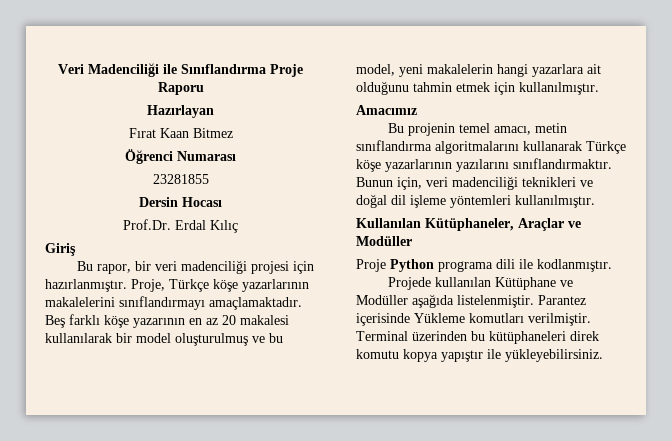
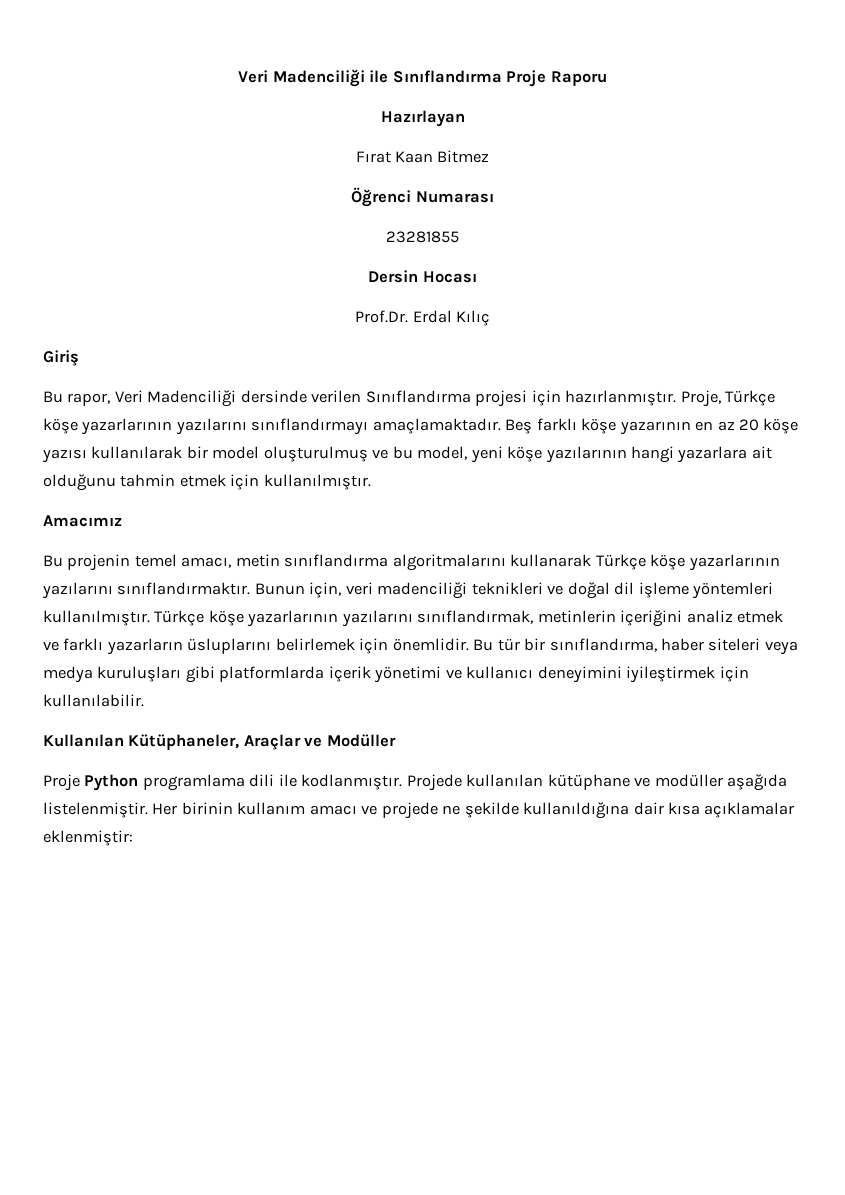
[134,260,247,274] bir veri madenciliği -> [114,390,471,407] Veri Madenciliği dersinde verilen Sınıflandırma
[45,297,115,307] makalelerini -> [175,418,247,435] yazılarını
[240,315,289,325] makalesi -> [763,418,799,434] [42,449,87,463] köşe yazısı
[427,64,493,74] makalelerin -> [507,446,627,463] köşe yazılarının
(595, 201) none -> [154,610,784,627] [43,638,798,655] [43,666,749,683] [43,694,144,707] Türkçe köşe yazarlarının yazılarını sınıflandırmak, metinlerin içeriğini analiz etmek ve farklı yazarların üsluplarını belirlemek için önemlidir. Bu tür bir sınıflandırma, haber siteleri veya medya kuruluşları gibi platformlarda içerik yönetimi ve kullanıcı deneyimini iyileştirmek için kullanılabilir.
[438,261,493,272] programa -> [142,774,245,791] programlama
(612, 265) // -> (403, 782) none
[494,277,573,290] [356,294,586,308] [356,313,591,326] [356,331,599,344] [356,349,603,362] Kütüphane ve Modüller aşağıda listelenmiştir. Parantez içerisinde Yükleme komutları verilmiştir. Terminal üzerinden bu kütüphaneleri direk komutu kopya yapıştır ile yükleyebilirsiniz. -> [547,774,788,791] [43,802,795,819] [43,830,133,846] kütüphane ve modüller aşağıda listelenmiştir. Her birinin kullanım amacı ve projede ne şekilde kullanıldığına dair kısa açıklamalar eklenmiştir:

